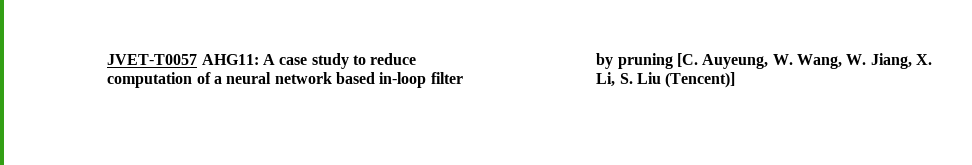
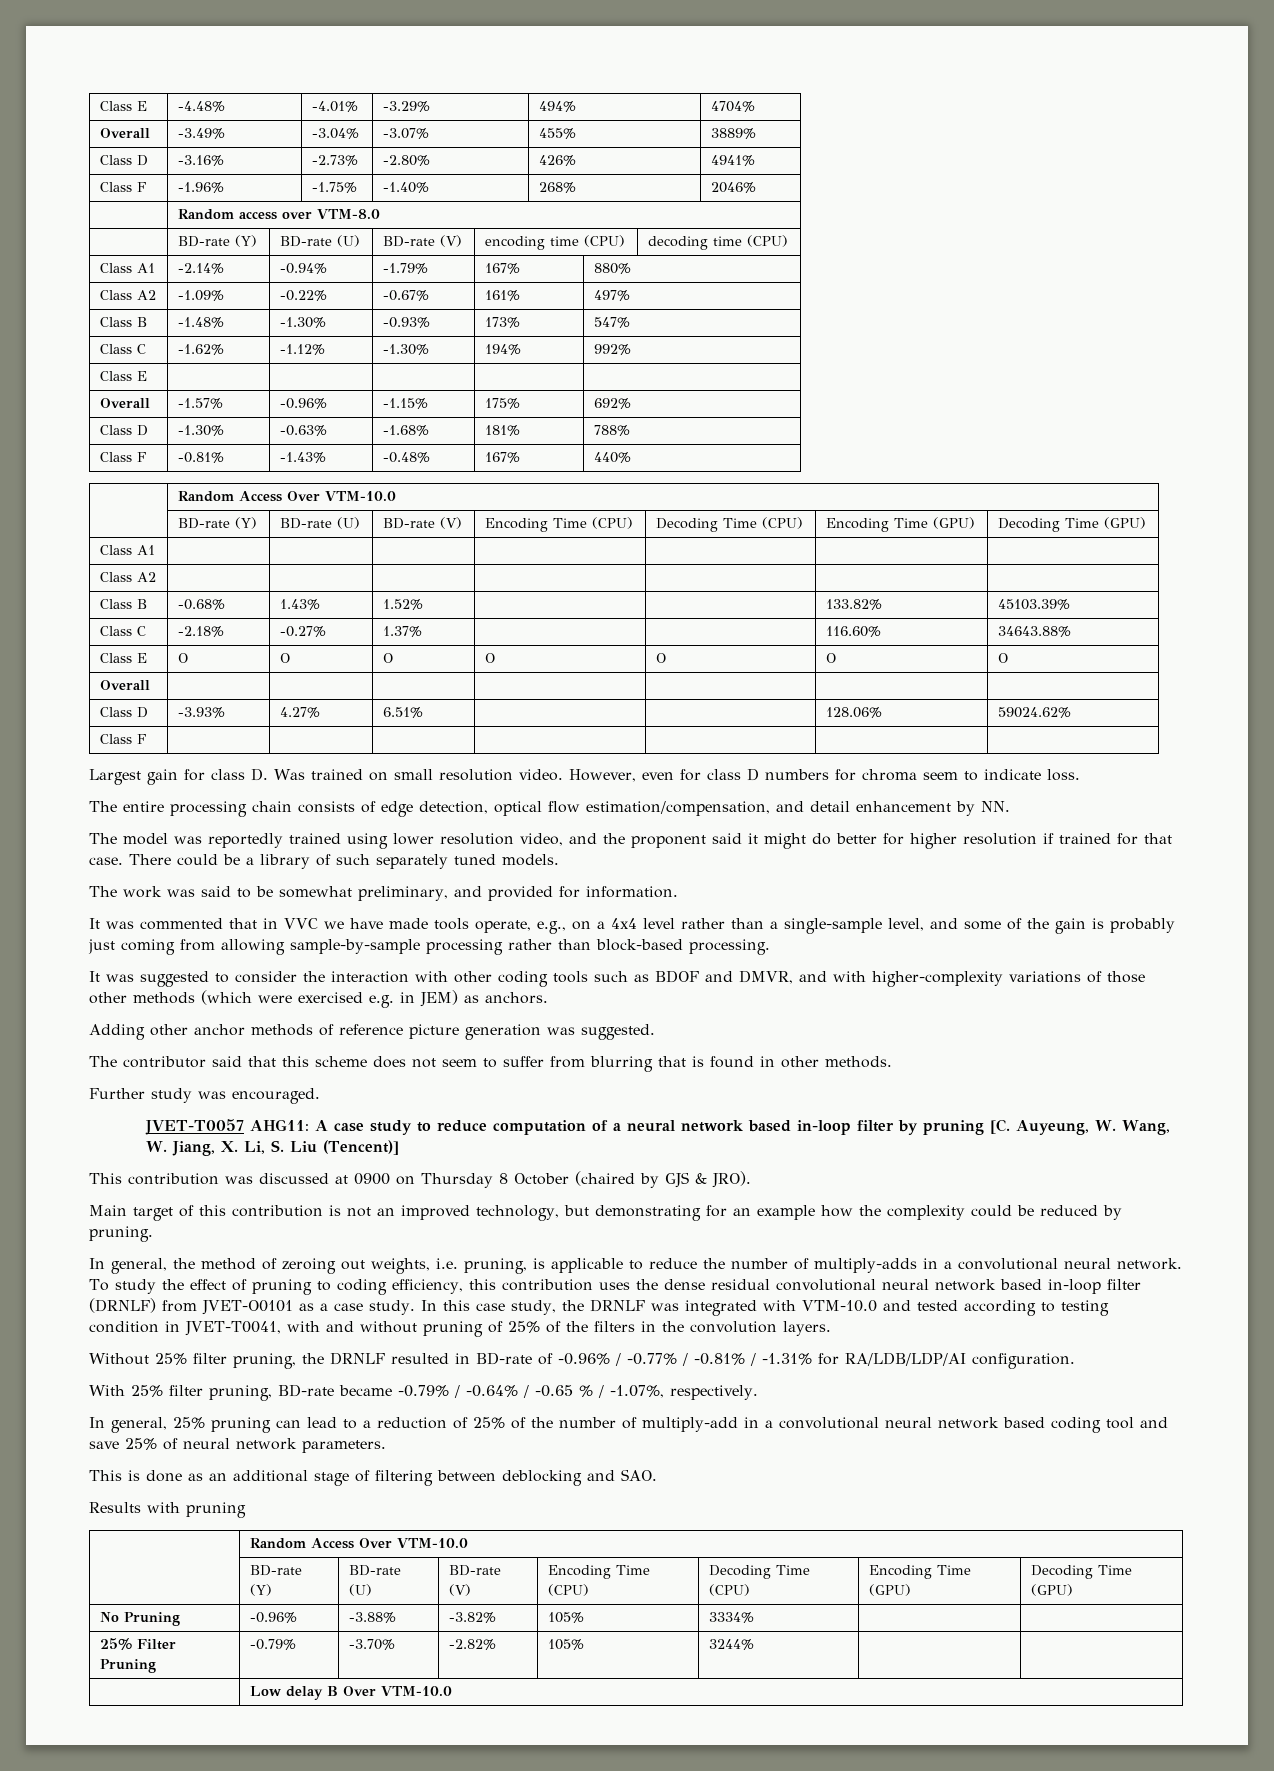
(107, 59) none -> [99,101,147,111] [177,101,225,112] [311,101,358,112] [382,101,430,112] [538,101,576,112] [710,101,755,112] [99,128,150,138] [177,128,225,139] [311,128,359,139] [382,128,429,139] [538,128,576,139] [710,128,756,139] [99,155,148,166] [177,155,224,166] [311,155,358,166] [382,155,430,166] [538,155,576,166] [710,155,755,166] [99,182,146,192] [177,182,224,193] [311,182,357,193] [382,182,429,193] [538,182,576,193] [710,182,756,193] [177,209,380,220] [177,235,257,247] [279,235,360,247] [382,235,462,247] [484,235,625,250] [647,235,788,250] [99,263,155,273] [177,263,224,274] [279,263,327,274] [382,263,428,274] [484,263,520,274] [593,263,631,274] [99,290,156,300] [177,290,224,301] [279,290,327,301] [382,290,429,301] [484,290,520,301] [593,290,630,301] [99,317,147,327] [177,317,224,328] [279,317,326,328] [382,317,430,328] [484,317,520,328] [593,317,630,328] [99,344,146,354] [177,344,224,355] [279,344,325,355] [382,344,429,355] [484,344,521,355] [593,344,631,355] [99,371,147,381] [99,398,150,408] [177,398,223,409] [279,398,327,409] [382,398,428,409] [484,398,520,409] [593,398,631,409] [99,425,148,436] [177,425,224,436] [279,425,327,436] [382,425,429,436] [484,425,520,436] [593,425,630,436] [99,452,146,462] [177,452,224,463] [279,452,326,463] [382,452,430,463] [484,452,520,463] [593,452,631,463] [177,491,396,502] [177,517,257,529] [279,517,360,529] [382,517,462,529] [484,517,633,532] [655,517,803,532] [825,517,975,532] [997,517,1146,532] [99,545,155,555] [99,572,156,582] [99,599,147,609] [177,599,225,610] [279,599,320,610] [382,599,423,610] [825,599,882,610] [997,599,1070,610] [99,626,146,636] [177,626,224,637] [279,626,326,637] [382,626,422,637] [825,626,881,637] [997,626,1071,637] [99,653,147,663] [177,653,188,663] [279,653,290,663] [382,653,393,663] [484,653,495,663] [655,653,666,663] [825,653,836,663] [997,653,1008,663] [99,680,150,690] [99,707,148,718] [177,707,225,718] [279,707,320,718] [382,707,423,718] [825,707,882,718] [997,707,1071,718] [99,734,146,744] [89,768,1080,785] [89,801,1010,817] [89,833,1172,849] [89,854,559,869] [89,886,678,901] [89,918,1175,934] [88,939,770,955] [89,970,1145,987] [89,990,548,1008] [89,1024,655,1040] [89,1056,892,1072] [89,1088,320,1104] Class E | -4.48% | -4.01% | -3.29% | 494% | 4704% // Overall | -3.49% | -3.04% | -3.07% | 455% | 3889% // Class D | -3.16% | -2.73% | -2.80% | 426% | 4941% // Class F | -1.96% | -1.75% | -1.40% | 268% | 2046% // | Random access over VTM-8.0 // | BD-rate (Y) | BD-rate (U) | BD-rate (V) | encoding time (CPU) | decoding time (CPU) // Class A1 | -2.14% | -0.94% | -1.79% | 167% | 880% // Class A2 | -1.09% | -0.22% | -0.67% | 161% | 497% // Class B | -1.48% | -1.30% | -0.93% | 173% | 547% // Class C | -1.62% | -1.12% | -1.30% | 194% | 992% // Class E | | | | | // Overall | -1.57% | -0.96% | -1.15% | 175% | 692% // Class D | -1.30% | -0.63% | -1.68% | 181% | 788% // Class F | -0.81% | -1.43% | -0.48% | 167% | 440% // | Random Access Over VTM-10.0 // | BD-rate (Y) | BD-rate (U) | BD-rate (V) | Encoding Time (CPU) | Decoding Time (CPU) | Encoding Time (GPU) | Decoding Time (GPU) // Class A1 | | | | | | | // Class A2 | | | | | | | // Class B | -0.68% | 1.43% | 1.52% | | | 133.82% | 45103.39% // Class C | -2.18% | -0.27% | 1.37% | | | 116.60% | 34643.88% // Class E | O | O | O | O | O | O | O // Overall | | | | | | | // Class D | -3.93% | 4.27% | 6.51% | | | 128.06% | 59024.62% // Class F | | | | | | | // Largest gain for class D. Was trained on small resolution video. However, even for class D numbers for chroma seem to indicate loss. // The entire processing chain consists of edge detection, optical flow estimation/compensation, and detail enhancement by NN. // The model was reportedly trained using lower resolution video, and the proponent said it might do better for higher resolution if trained for that case. There could be a library of such separately tuned models. // The work was said to be somewhat preliminary, and provided for information. // It was commented that in VVC we have made tools operate, e.g., on a 4x4 level rather than a single-sample level, and some of the gain is probably just coming from allowing sample-by-sample processing rather than block-based processing. // It was suggested to consider the interaction with other coding tools such as BDOF and DMVR, and with higher-complexity variations of those other methods (which were exercised e.g. in JEM) as anchors. // Adding other anchor methods of reference picture generation was suggested. // The contributor said that this scheme does not seem to suffer from blurring that is found in other methods. // Further study was encouraged. //
(736, 80) none -> [89,1171,751,1188] [89,1205,1122,1221] [89,1226,153,1242] [89,1258,1182,1274] [89,1279,1141,1295] [89,1298,1109,1316] [89,1321,831,1337] [89,1352,1075,1369] [89,1384,758,1401] [89,1417,1168,1433] [89,1438,386,1453] [89,1469,657,1486] [89,1502,246,1518] [249,1538,468,1549] [249,1565,302,1576] [249,1584,272,1596] [348,1565,401,1576] [348,1584,372,1596] [448,1565,501,1576] [448,1584,471,1596] [547,1565,650,1579] [547,1584,589,1596] [708,1565,810,1579] [708,1584,750,1596] [868,1565,971,1579] [868,1584,911,1596] [1030,1565,1132,1579] [1030,1584,1073,1596] [99,1612,180,1626] [249,1612,297,1623] [348,1612,396,1623] [448,1612,496,1623] [547,1612,584,1623] [708,1612,754,1623] [99,1638,176,1650] [99,1659,156,1673] [249,1639,296,1650] [348,1639,395,1650] [448,1639,496,1650] [547,1639,584,1650] [708,1639,754,1650] [249,1686,452,1700] // This contribution was discussed at 0900 on Thursday 8 October (chaired by GJS & JRO). // Main target of this contribution is not an improved technology, but demonstrating for an example how the complexity could be reduced by pruning. // In general, the method of zeroing out weights, i.e. pruning, is applicable to reduce the number of multiply-adds in a convolutional neural network. To study the effect of pruning to coding efficiency, this contribution uses the dense residual convolutional neural network based in-loop filter (DRNLF) from JVET-O0101 as a case study. In this case study, the DRNLF was integrated with VTM-10.0 and tested according to testing condition in JVET-T0041, with and without pruning of 25% of the filters in the convolution layers. // Without 25% filter pruning, the DRNLF resulted in BD-rate of -0.96% / -0.77% / -0.81% / -1.31% for RA/LDB/LDP/AI configuration. // With 25% filter pruning, BD-rate became -0.79% / -0.64% / -0.65 % / -1.07%, respectively. // In general, 25% pruning can lead to a reduction of 25% of the number of multiply-add in a convolutional neural network based coding tool and save 25% of neural network parameters. // This is done as an additional stage of filtering between deblocking and SAO. // Results with pruning // | Random Access Over VTM-10.0 // | BD-rate (Y) | BD-rate (U) | BD-rate (V) | Encoding Time (CPU) | Decoding Time (CPU) | Encoding Time (GPU) | Decoding Time (GPU) // No Pruning | -0.96% | -3.88% | -3.82% | 105% | 3334% | | // 25% Filter Pruning | -0.79% | -3.70% | -2.82% | 105% | 3244% | | // | Low delay B Over VTM-10.0

